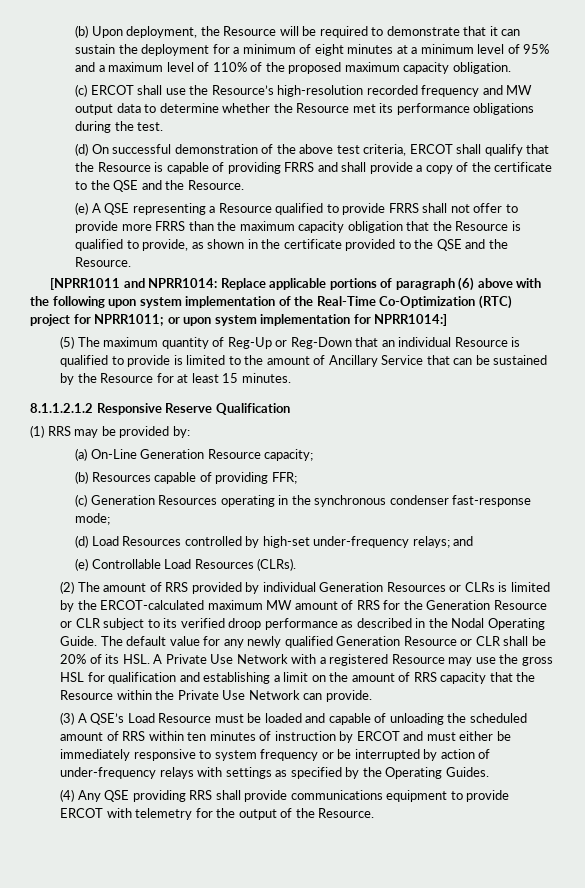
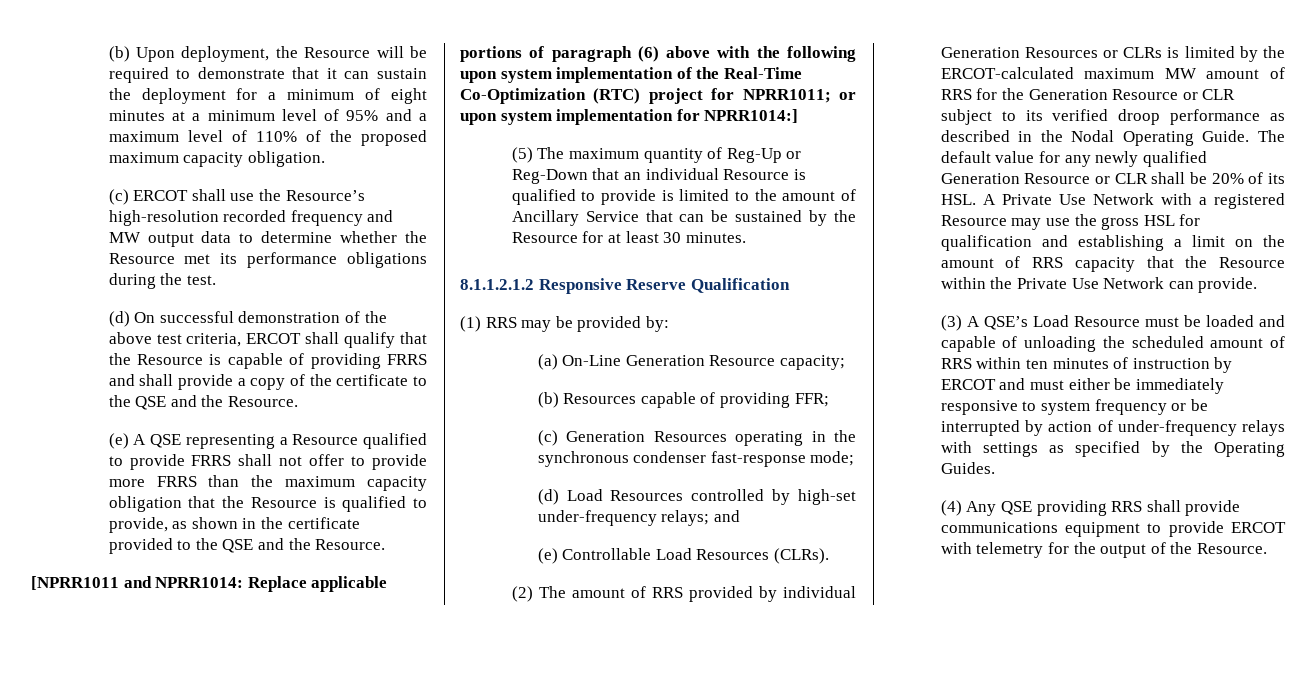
[222,373,239,383] 15 -> [663,232,682,243] 30

